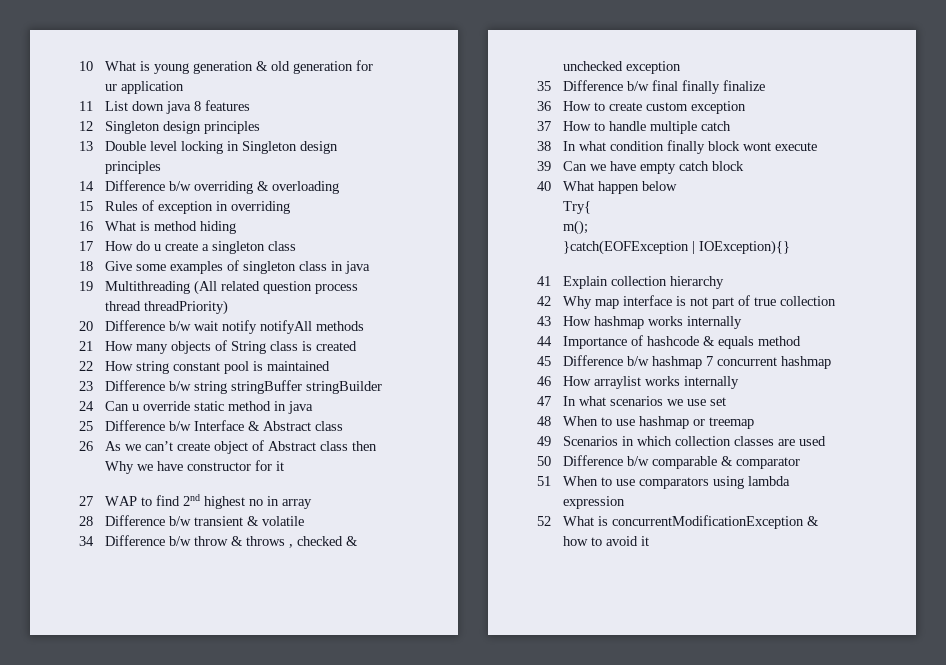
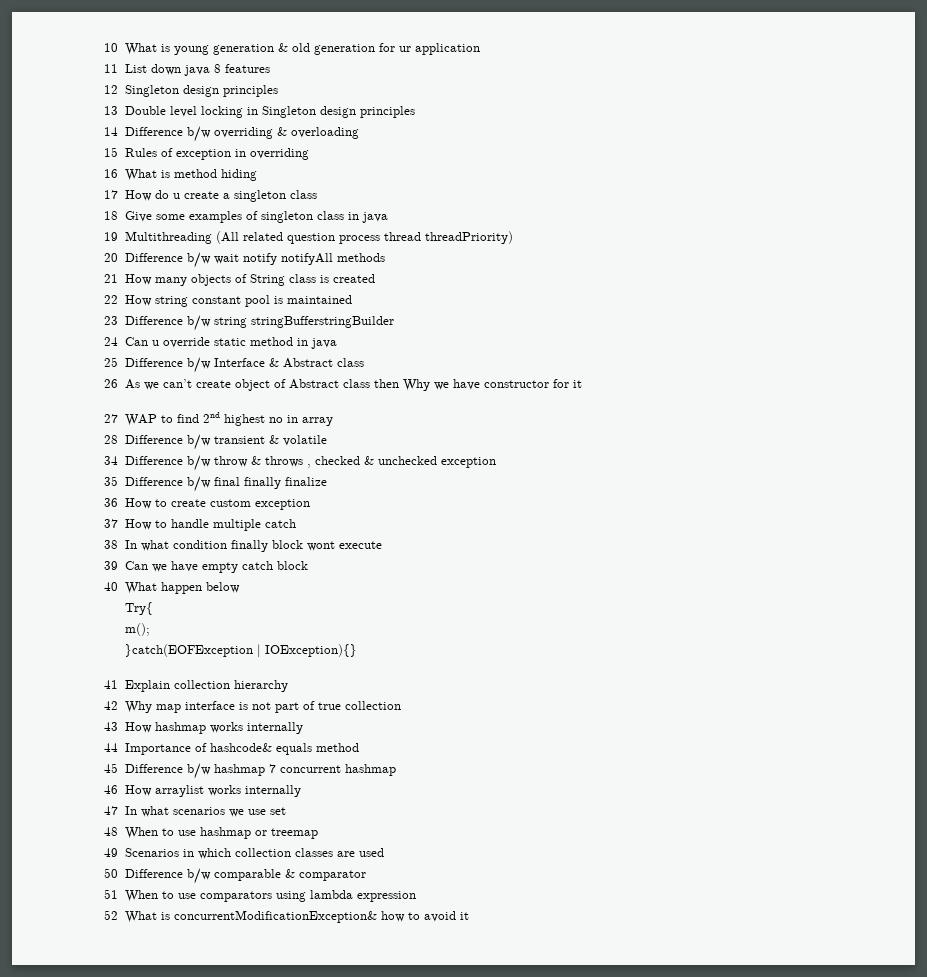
[231,380,383,394] stringBuffer stringBuilder -> [251,316,395,328] stringBufferstringBuilder
[647,336,716,346] hashcode & -> [210,743,273,752] hashcode&
[612,515,820,529] concurrentModificationException & -> [174,910,378,923] concurrentModificationException&

